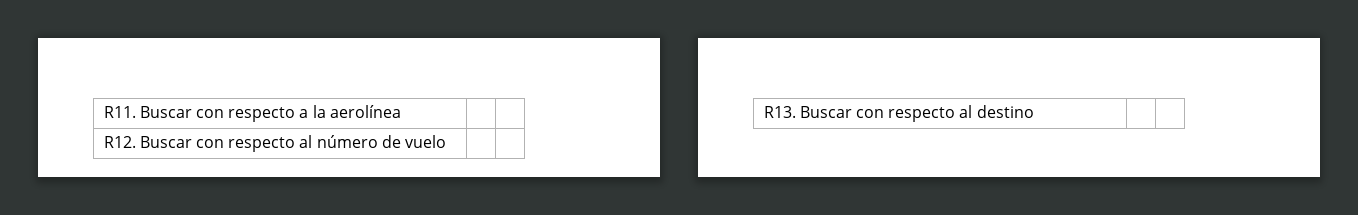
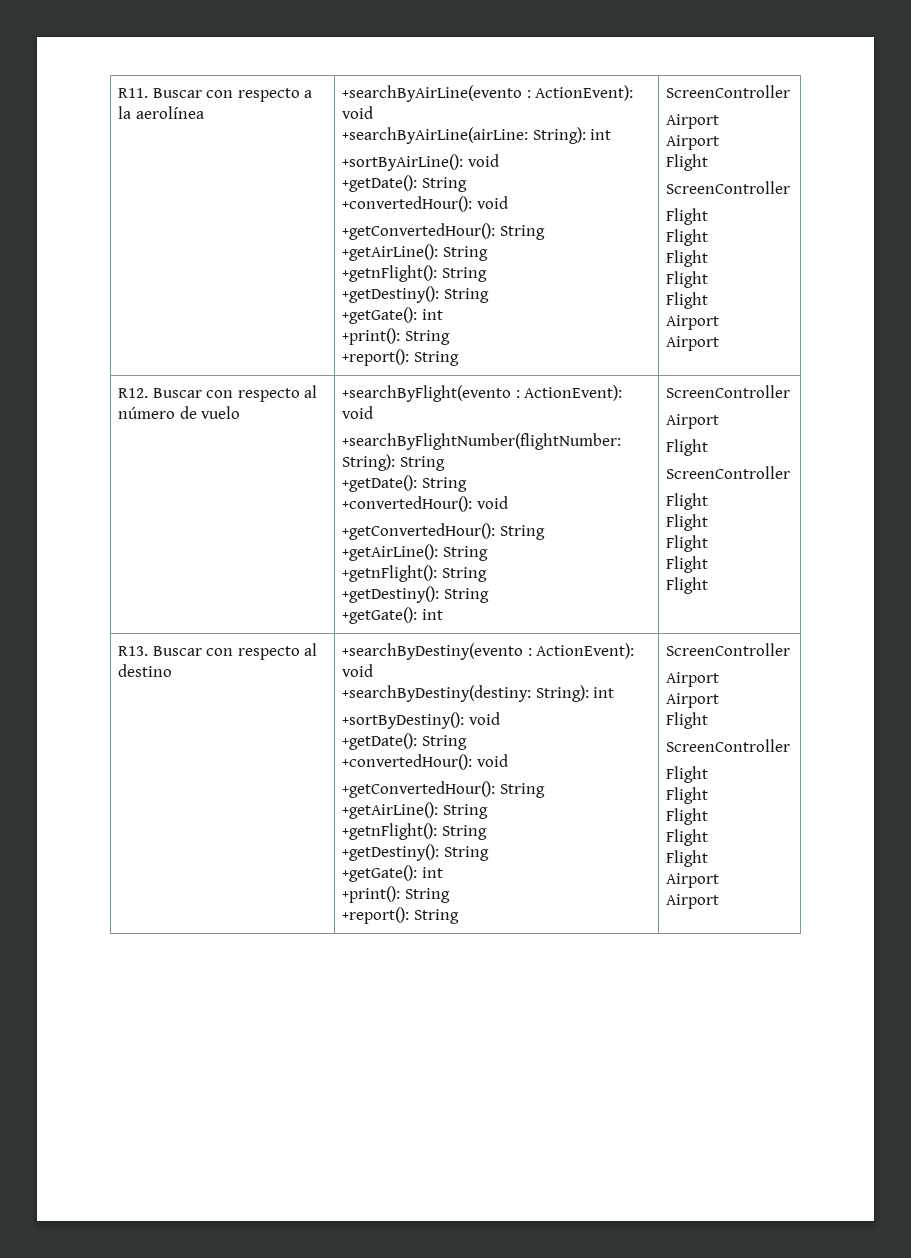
(401, 111) | -> [342,85,634,102] [342,106,374,119] [342,127,612,144] [342,154,499,171] [342,175,467,192] [342,196,508,212] [342,223,545,240] [342,244,488,261] [342,265,487,282] [342,286,489,303] [342,307,443,324] [342,328,450,345] [342,349,459,366] [666,85,791,98] [666,114,720,129] [666,135,720,150] [666,154,709,171] [666,181,791,194] [666,208,709,225] [666,229,709,246] [666,250,709,267] [666,271,709,288] [666,292,709,309] [666,315,720,330] [666,336,720,351] +searchByAirLine(evento : ActionEvent): void // +searchByAirLine(airLine: String): int // +sortByAirLine(): void // +getDate(): String // +convertedHour(): void // +getConvertedHour(): String // +getAirLine(): String // +getnFlight(): String // +getDestiny(): String // +getGate(): int // +print(): String // +report(): String | ScreenController // Airport // Airport // Flight // ScreenController // Flight // Flight // Flight // Flight // Flight // Airport // Airport
(447, 141) | -> [342,385,623,402] [342,406,374,419] [342,433,622,450] [342,454,445,471] [342,475,467,492] [342,496,508,512] [342,523,545,540] [342,544,488,561] [342,565,487,582] [342,586,489,603] [342,607,443,624] [666,385,791,398] [666,414,720,429] [666,439,709,456] [666,466,791,479] [666,493,709,510] [666,514,709,531] [666,535,709,552] [666,556,709,573] [666,577,709,594] +searchByFlight(evento : ActionEvent): void // +searchByFlightNumber(flightNumber: String): String // +getDate(): String // +convertedHour(): void // +getConvertedHour(): String // +getAirLine(): String // +getnFlight(): String // +getDestiny(): String // +getGate(): int | ScreenController // Airport // Flight // ScreenController // Flight // Flight // Flight // Flight // Flight
(1034, 111) | -> [342,643,635,660] [342,664,374,677] [342,685,615,702] [342,712,500,729] [342,733,467,750] [342,754,508,770] [342,781,545,798] [342,802,488,819] [342,823,487,840] [342,844,489,861] [342,865,443,882] [342,886,450,903] [342,907,459,924] [666,643,791,656] [666,672,720,687] [666,693,720,708] [666,712,709,729] [666,739,791,752] [666,766,709,783] [666,787,709,804] [666,808,709,825] [666,829,709,846] [666,850,709,867] [666,873,720,888] [666,894,720,909] +searchByDestiny(evento : ActionEvent): void // +searchByDestiny(destiny: String): int // +sortByDestiny(): void // +getDate(): String // +convertedHour(): void // +getConvertedHour(): String // +getAirLine(): String // +getnFlight(): String // +getDestiny(): String // +getGate(): int // +print(): String // +report(): String | ScreenController // Airport // Airport // Flight // ScreenController // Flight // Flight // Flight // Flight // Flight // Airport // Airport

